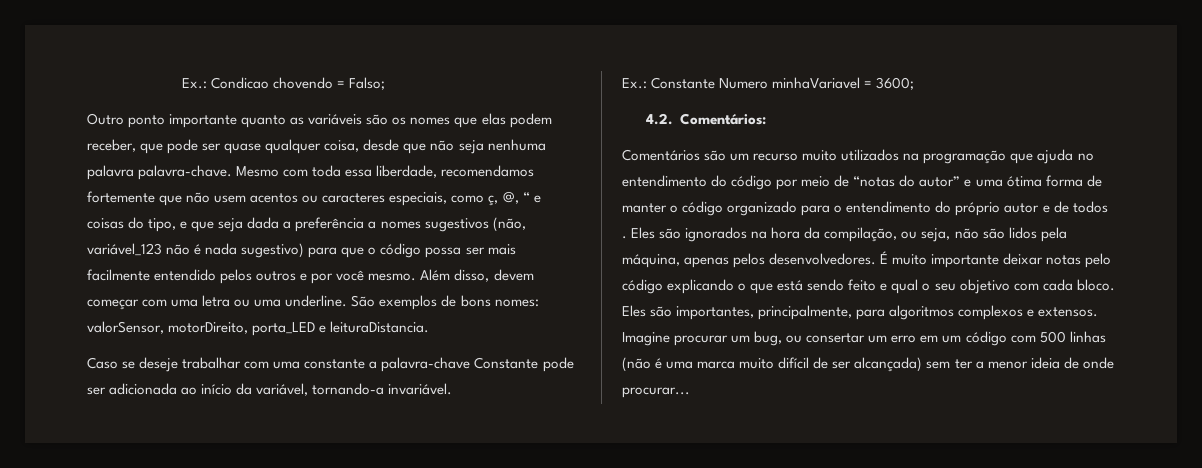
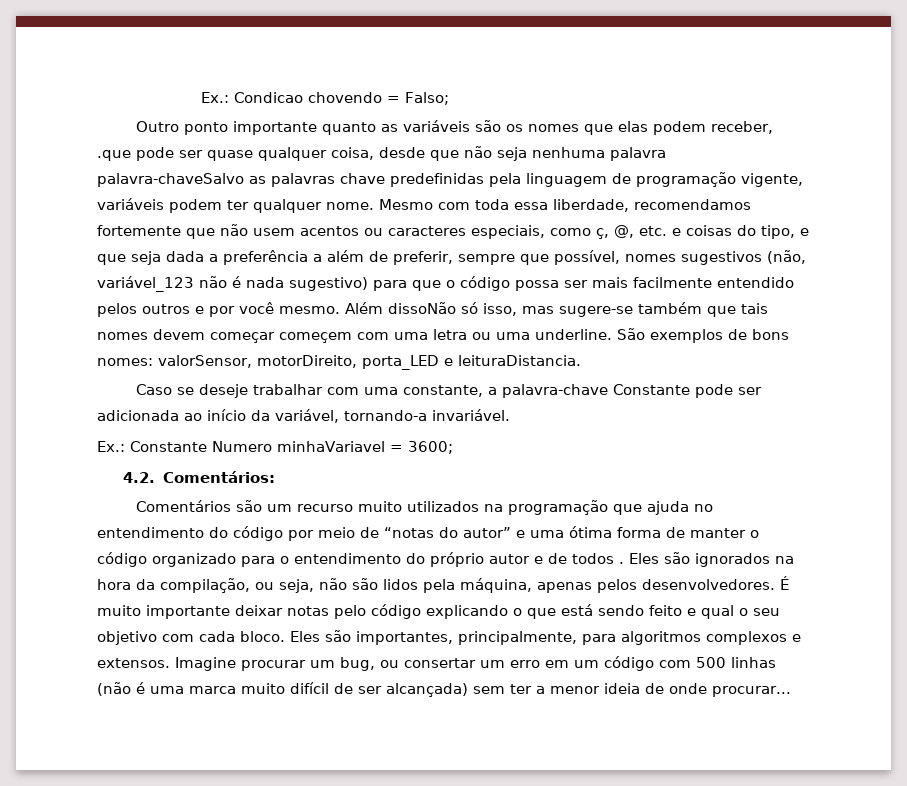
[140,143,164,154] que -> [97,150,131,161] .que
[138,165,233,180] palavra-chave. -> [97,172,803,187] [97,198,374,213] palavra-chaveSalvo as palavras chave predefinidas pela linguagem de programação vigente, variáveis podem ter qualquer nome.
[522,192,530,202] “ -> [639,226,667,236] etc.
(377, 225) none -> [327,250,620,265] além de preferir, sempre que possível,
[454,269,490,282] disso, -> [388,302,768,317] [97,332,148,340] dissoNão só isso, mas sugere-se também que tais nomes
(139, 304) none -> [279,332,352,343] começem
[304,359,366,369] constante -> [402,385,483,397] constante,

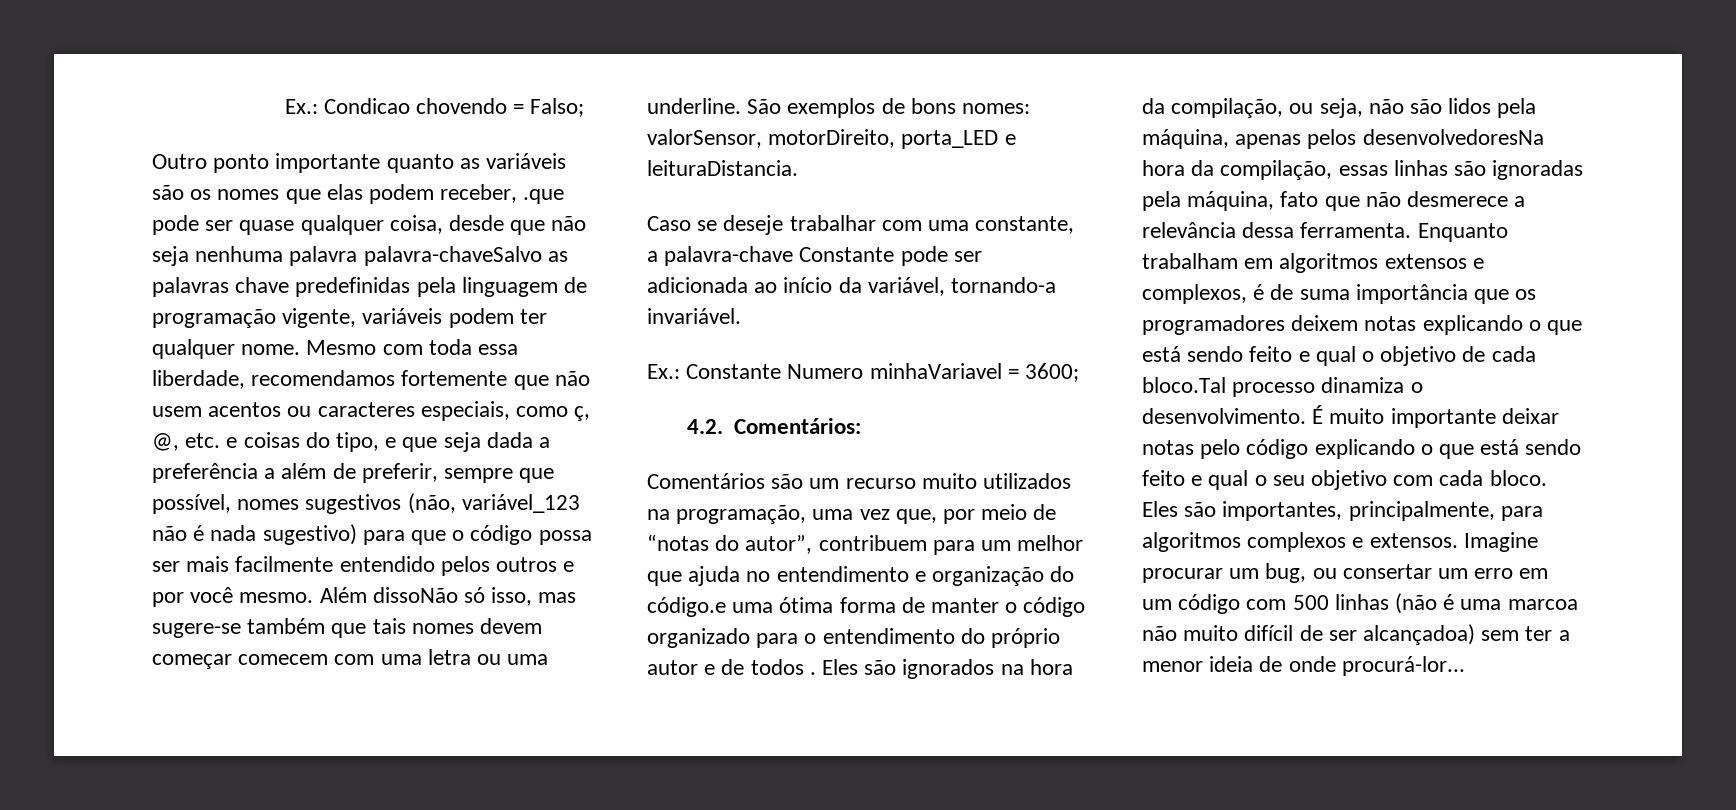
[279,332,352,343] começem -> [238,654,329,665] comecem
[507,500,713,515] [97,526,283,541] programação que ajuda no entendimento do código -> [676,505,937,524] programação, uma vez que,
[463,527,525,538] autor” e -> [745,535,1084,555] [647,566,1075,586] [647,597,726,617] autor”, contribuem para um melhor que ajuda no entendimento e organização do código.e
[642,579,775,590] desenvolvedores. -> [1362,129,1544,145] [1142,160,1584,180] [1142,191,1526,211] [1142,222,1508,242] [1142,253,1484,273] [1142,284,1537,304] [1142,315,1583,335] [1142,346,1536,366] [1142,377,1423,397] [1142,408,1306,424] desenvolvedoresNa hora da compilação, essas linhas são ignoradas pela máquina, fato que não desmerece a relevância dessa ferramenta. Enquanto trabalham em algoritmos extensos e complexos, é de suma importância que os programadores deixem notas explicando o que está sendo feito e qual o objetivo de cada bloco.Tal processo dinamiza o desenvolvimento.
[189,686,236,694] marca -> [1507,599,1578,610] [1142,626,1177,641] marcoa não
[386,683,468,697] alcançada) -> [1363,624,1476,645] alcançadoa)
[712,686,791,697] procurar... -> [1341,656,1465,676] procurá-lor...

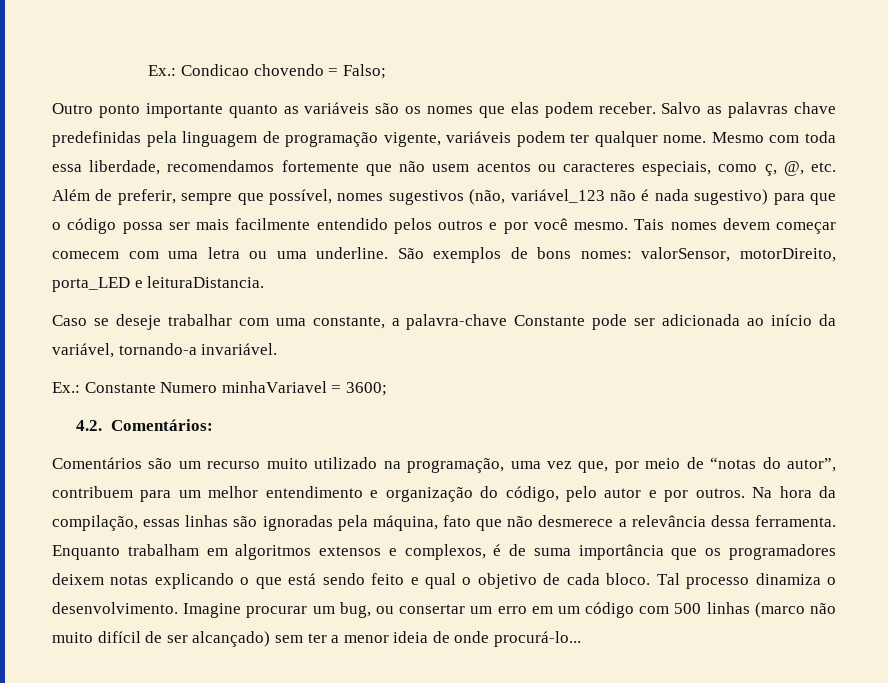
[440,184,565,204] [152,215,587,235] [152,246,542,266] receber, .que pode ser quase qualquer coisa, desde que não seja nenhuma palavra palavra-chaveSalvo -> [598,102,702,114] receber. Salvo
[226,432,551,452] [152,463,327,483] e coisas do tipo, e que seja dada a preferência a além -> [52,189,90,201] Além
[319,587,577,606] [152,618,406,638] Além dissoNão só isso, mas sugere-se também que tais -> [634,219,665,230] Tais
[983,473,1072,489] utilizados -> [314,457,378,469] utilizado
[647,566,771,586] que ajuda no -> (259, 492) none
[647,597,1086,617] [647,628,1061,648] [647,659,1073,679] [1142,98,1537,118] [1142,129,1544,149] código.e uma ótima forma de manter o código organizado para o entendimento do próprio autor e de todos . Eles são ignorados na hora da compilação, ou seja, não são lidos pela máquina, apenas pelos desenvolvedoresNa -> [505,486,773,502] código, pelo autor e por outros. Na
[1142,377,1226,393] bloco.Tal -> [606,573,680,585] bloco. Tal
[1312,405,1559,428] [1142,439,1582,459] [1142,470,1547,490] [1142,501,1543,521] [1142,532,1458,552] É muito importante deixar notas pelo código explicando o que está sendo feito e qual o seu objetivo com cada bloco. Eles são importantes, principalmente, para algoritmos complexos e extensos. -> (178, 608) none
[1395,593,1578,614] (não é uma marcoa -> [754,602,805,618] (marco
[1363,624,1476,645] alcançadoa) -> [192,631,271,647] alcançado)
[1341,656,1465,676] procurá-lor... -> [494,631,582,647] procurá-lo...

